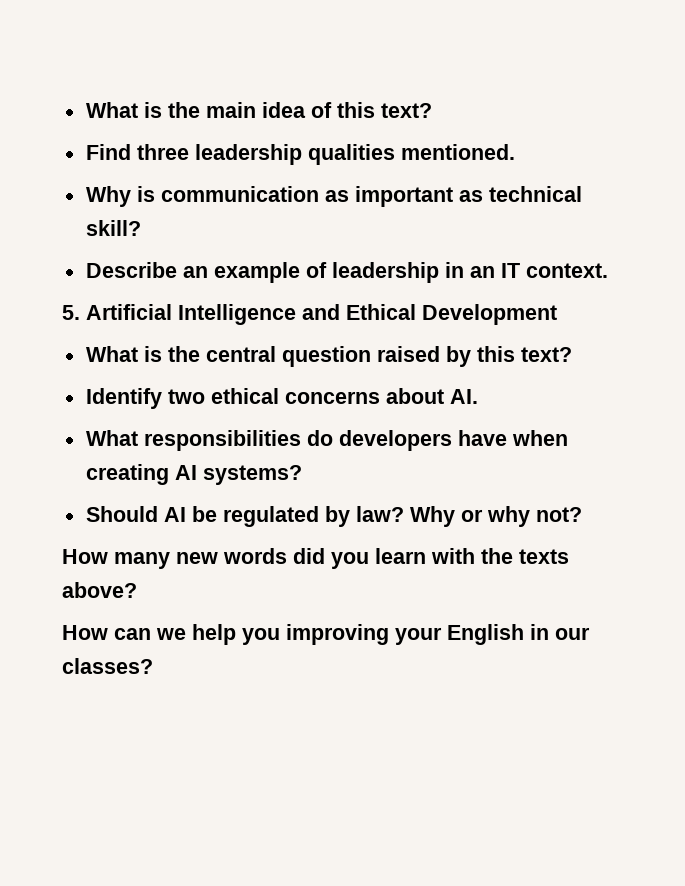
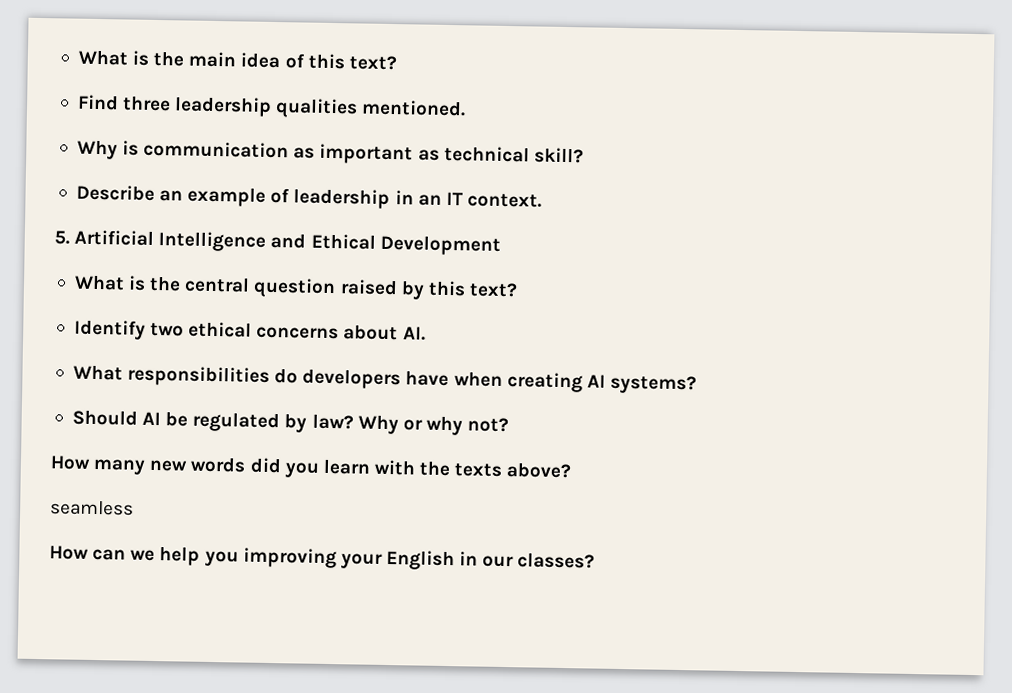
(137, 590) none -> [50,500,134,516] // seamless

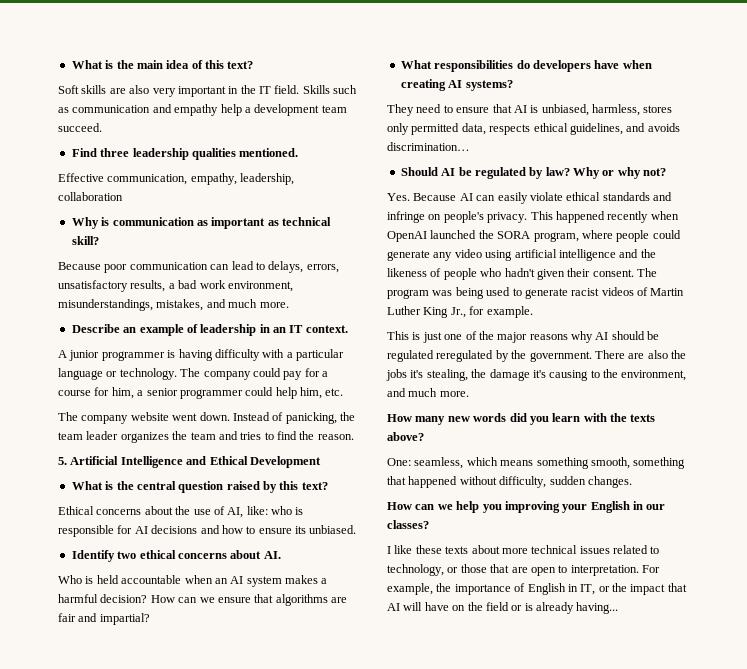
(397, 63) none -> [58,85,358,97] [58,104,347,116] [58,123,102,132] // Soft skills are also very important in the IT field. Skills such as communication and empathy help a development team succeed.
(467, 108) none -> [58,173,295,185] [58,192,123,201] // Effective communication, empathy, leadership, collaboration
(584, 155) none -> [58,261,339,273] [58,280,293,292] [58,299,289,311] // Because poor communication can lead to delays, errors, unsatisfactory results, a bad work environment, misunderstandings, mistakes, and much more.
(542, 200) none -> [58,349,344,361] [58,368,328,380] [58,387,344,399] [58,412,355,424] [58,431,354,443] // A junior programmer is having difficulty with a particular language or technology. The company could pay for a course for him, a senior programmer could help him, etc. // The company website went down. Instead of panicking, the team leader organizes the team and tries to find the reason.
(518, 290) none -> [58,506,304,518] [58,525,357,537] // Ethical concerns about the use of AI, like: who is responsible for AI decisions and how to ensure its unbiased.
(426, 333) none -> [58,575,328,587] [58,594,347,606] [58,613,150,625] // Who is held accountable when an AI system makes a harmful decision? How can we ensure that algorithms are fair and impartial?
(697, 384) none -> [387,104,673,116] [387,123,680,135] [387,142,470,151] // They need to ensure that AI is unbiased, harmless, stores only permitted data, respects ethical guidelines, and avoids discrimination…
(510, 425) none -> [387,192,672,204] [387,211,679,223] [387,230,681,242] [387,249,656,261] [387,268,657,280] [387,287,685,299] [387,306,533,318] [387,331,660,343] [387,350,686,362] [386,369,687,381] [387,388,469,397] // Yes. Because AI can easily violate ethical standards and infringe on people's privacy. This happened recently when OpenAI launched the SORA program, where people could generate any video using artificial intelligence and the likeness of people who hadn't given their consent. The program was being used to generate racist videos of Martin Luther King Jr., for example. // This is just one of the major reasons why AI should be regulated reregulated by the government. There are also the jobs it's stealing, the damage it's causing to the environment, and much more.
[50,500,134,516] seamless -> [387,457,686,469] [387,476,632,488] One: seamless, which means something smooth, something that happened without difficulty, sudden changes.
(596, 560) none -> [387,545,660,554] [387,564,660,576] [387,583,687,595] [387,602,619,614] // I like these texts about more technical issues related to technology, or those that are open to interpretation. For example, the importance of English in IT, or the impact that AI will have on the field or is already having...

